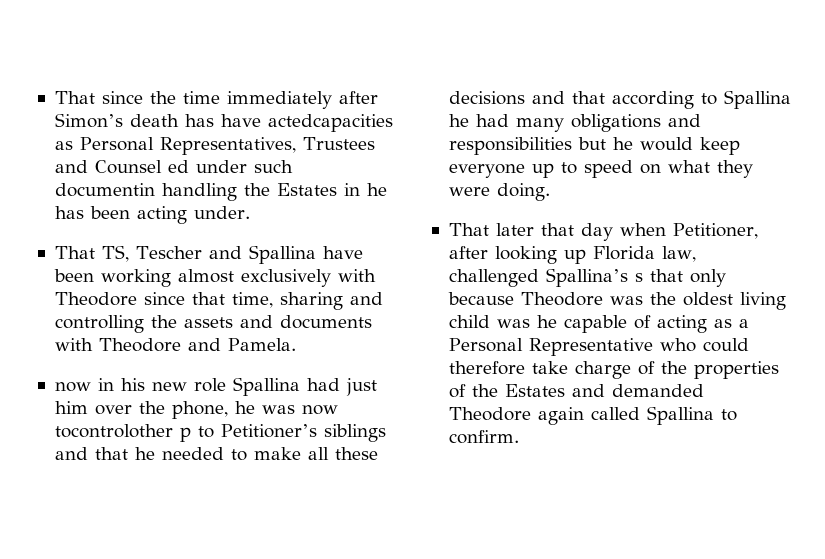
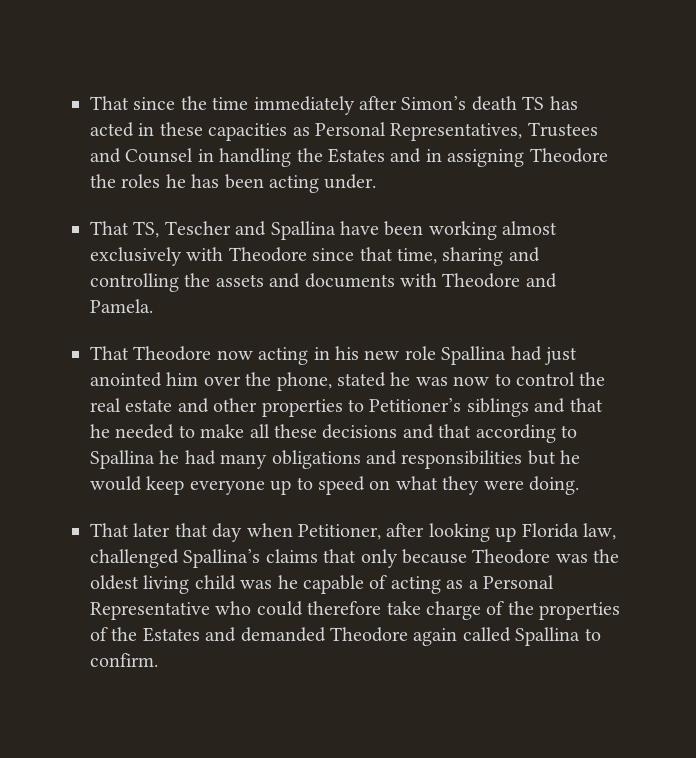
[184,114,393,132] has have actedcapacities -> [522,96,578,110] [90,122,288,141] TS has acted in these capacities
[167,160,293,173] [54,183,360,201] ed under such documentin handling the Estates in -> [197,148,608,167] [90,174,161,188] in handling the Estates and in assigning Theodore the roles
[54,382,91,392] now -> [90,346,309,365] That Theodore now acting
(377, 387) none -> [90,372,162,387] anointed
(228, 410) none -> [337,372,386,387] stated
[54,424,191,442] tocontrolother p -> [494,372,606,386] [90,398,343,417] to control the real estate and other properties
[634,273,643,282] s -> [265,549,318,563] claims

